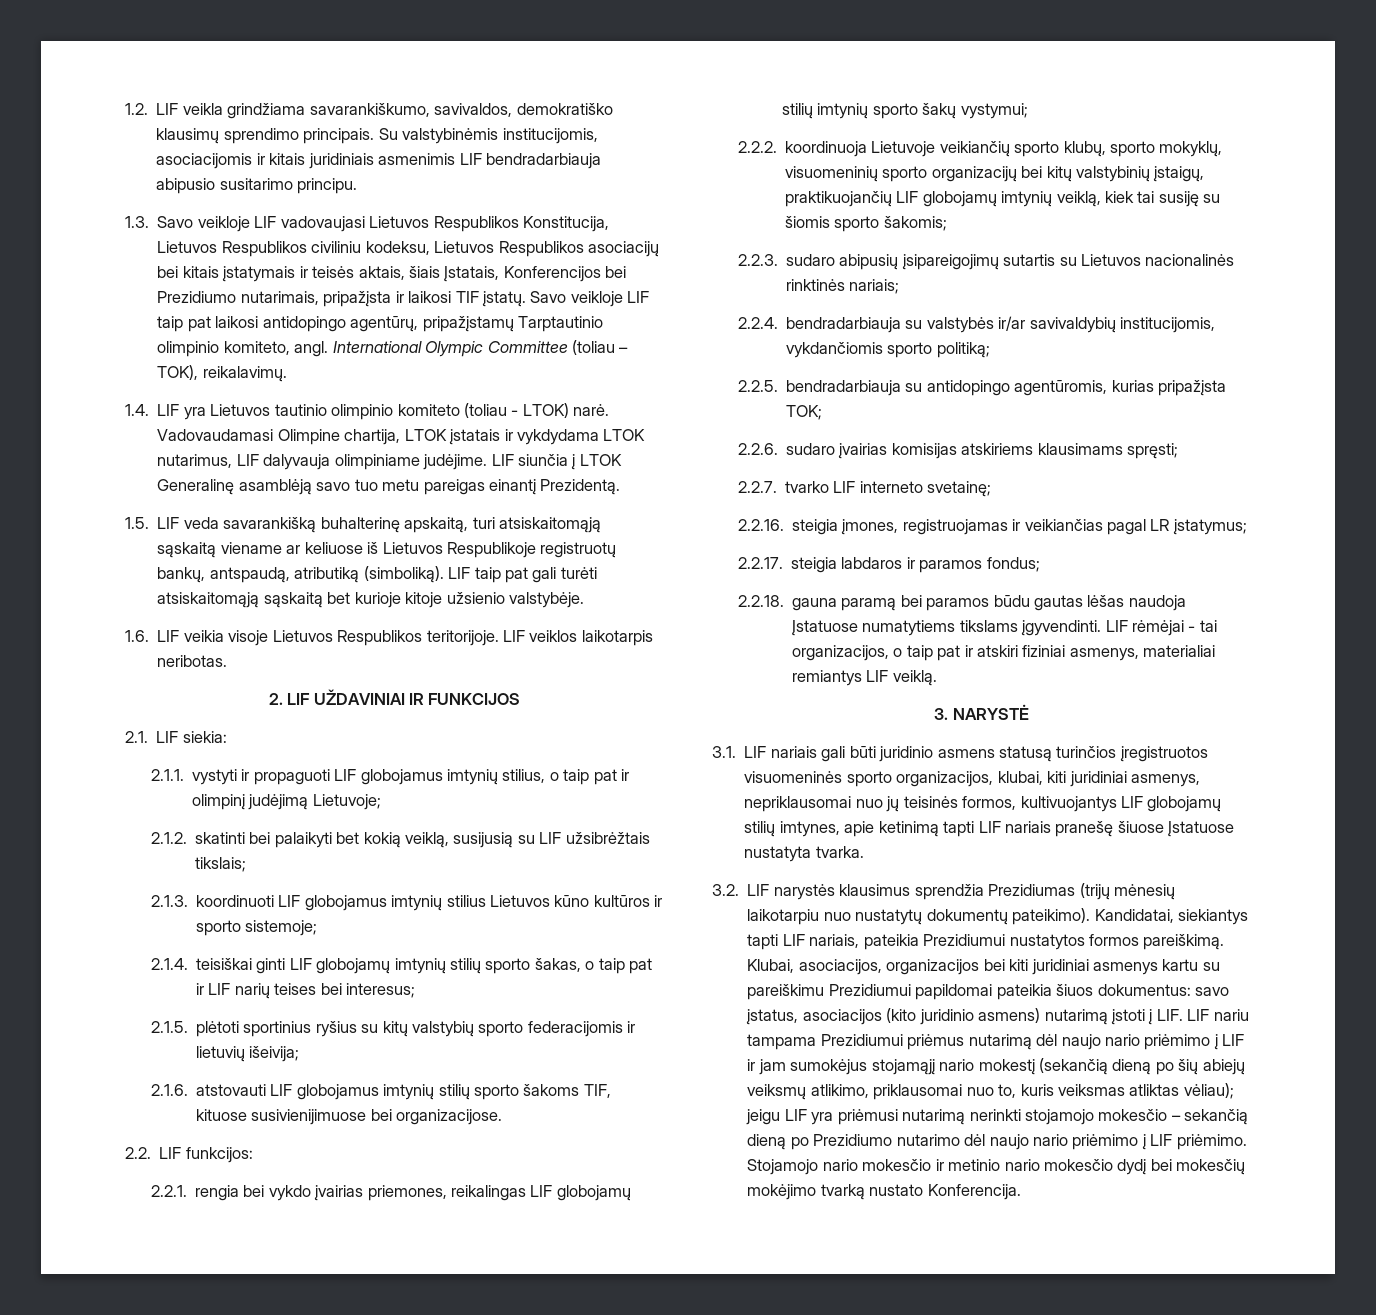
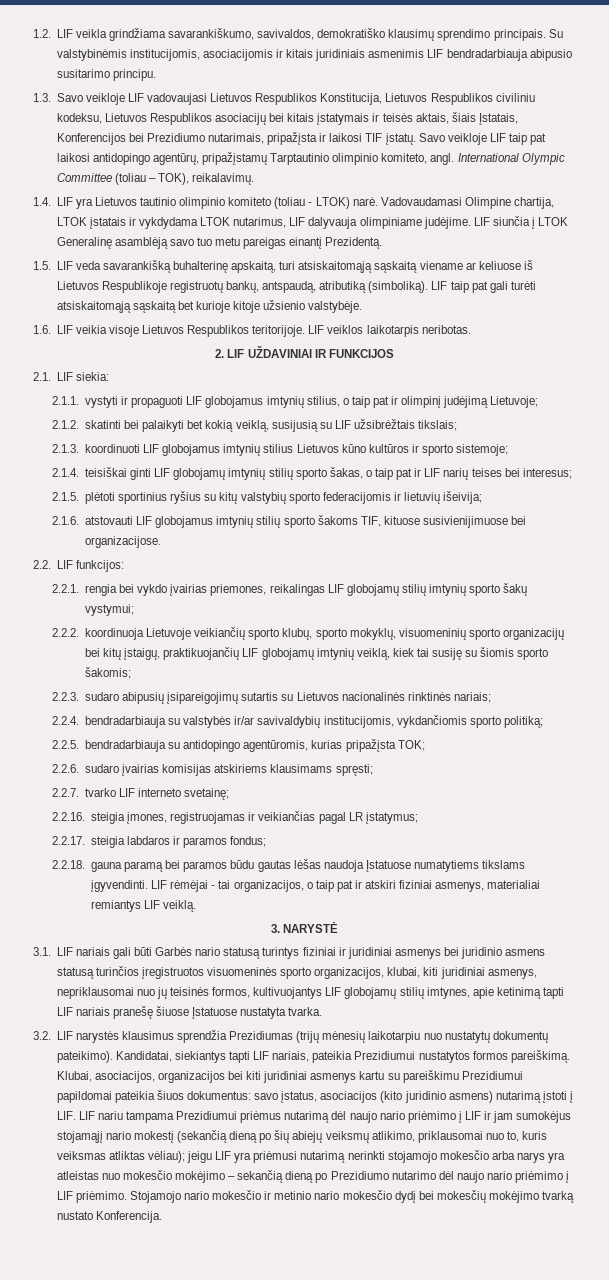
[1076,166,1151,182] valstybinių -> (122, 654) none
(876, 752) none -> [155,947,460,959] Garbės nario statusą turintys fiziniai ir juridiniai asmenys bei
(1168, 1115) none -> [491,1151,566,1163] [56,1170,226,1183] arba narys yra atleistas nuo mokesčio mokėjimo

